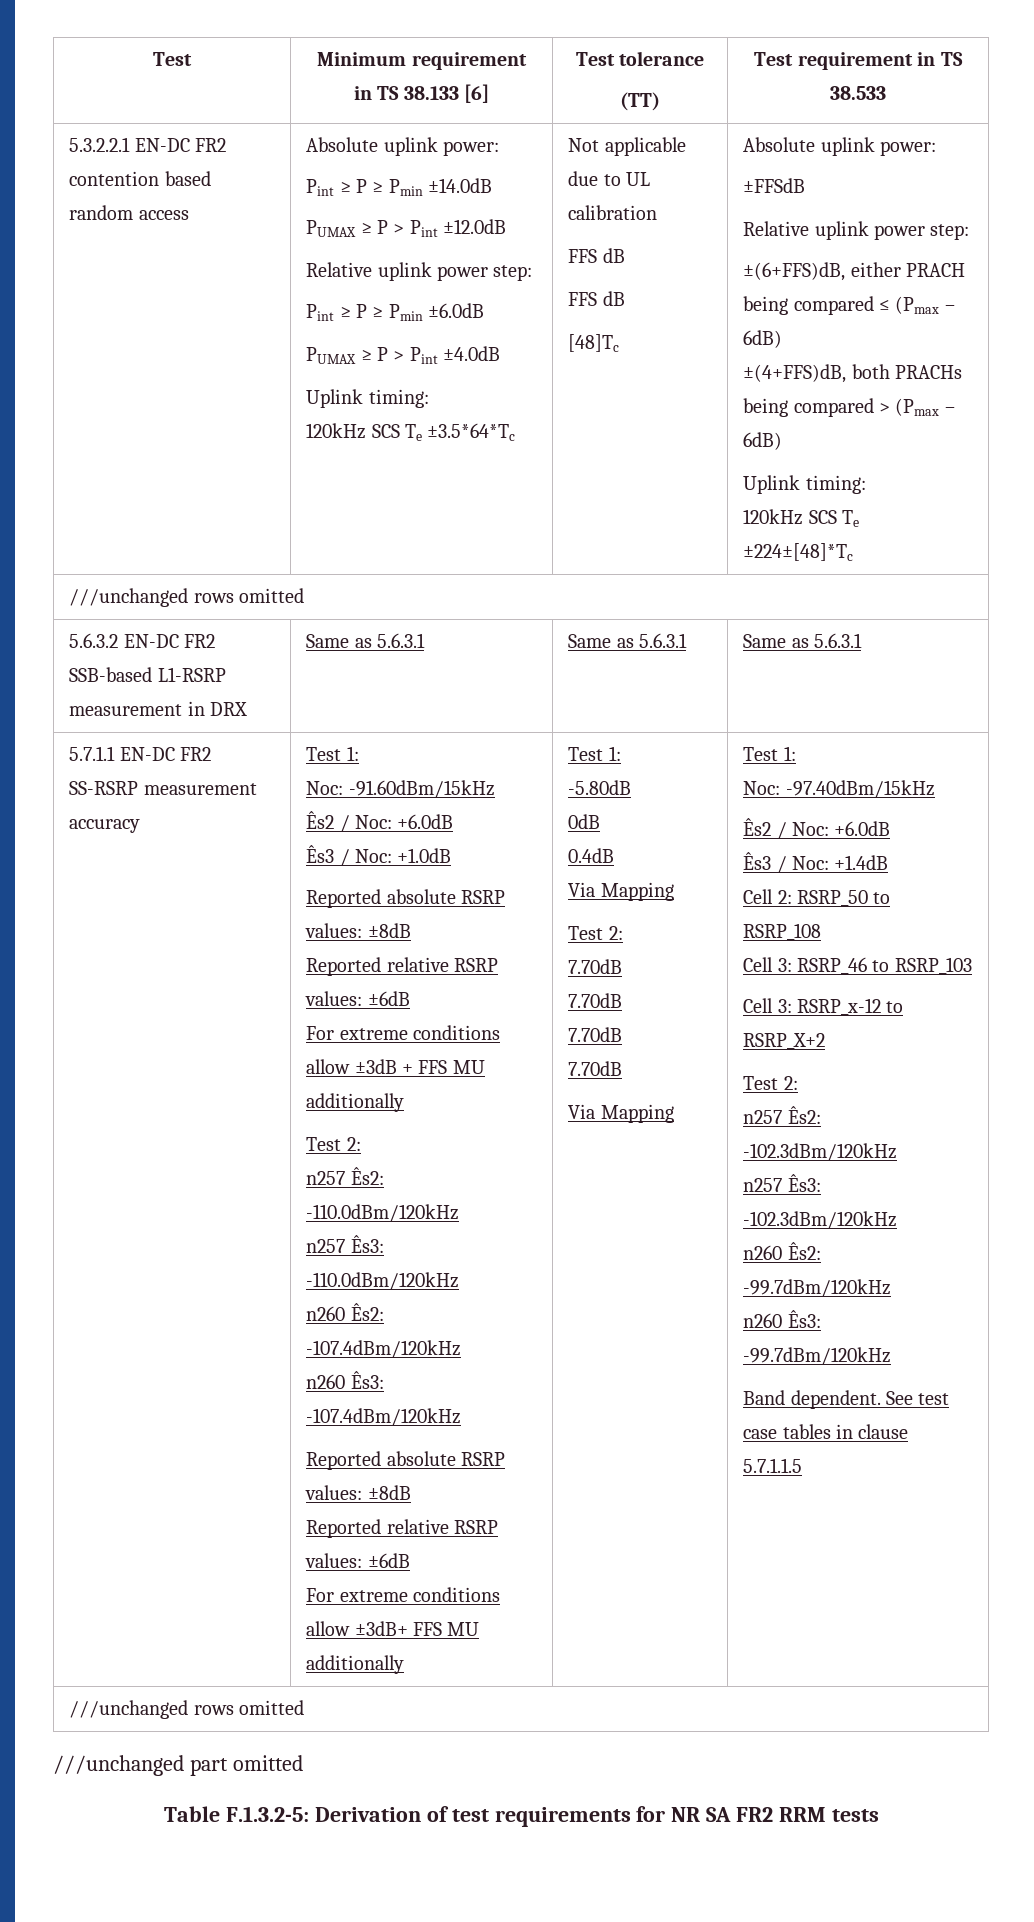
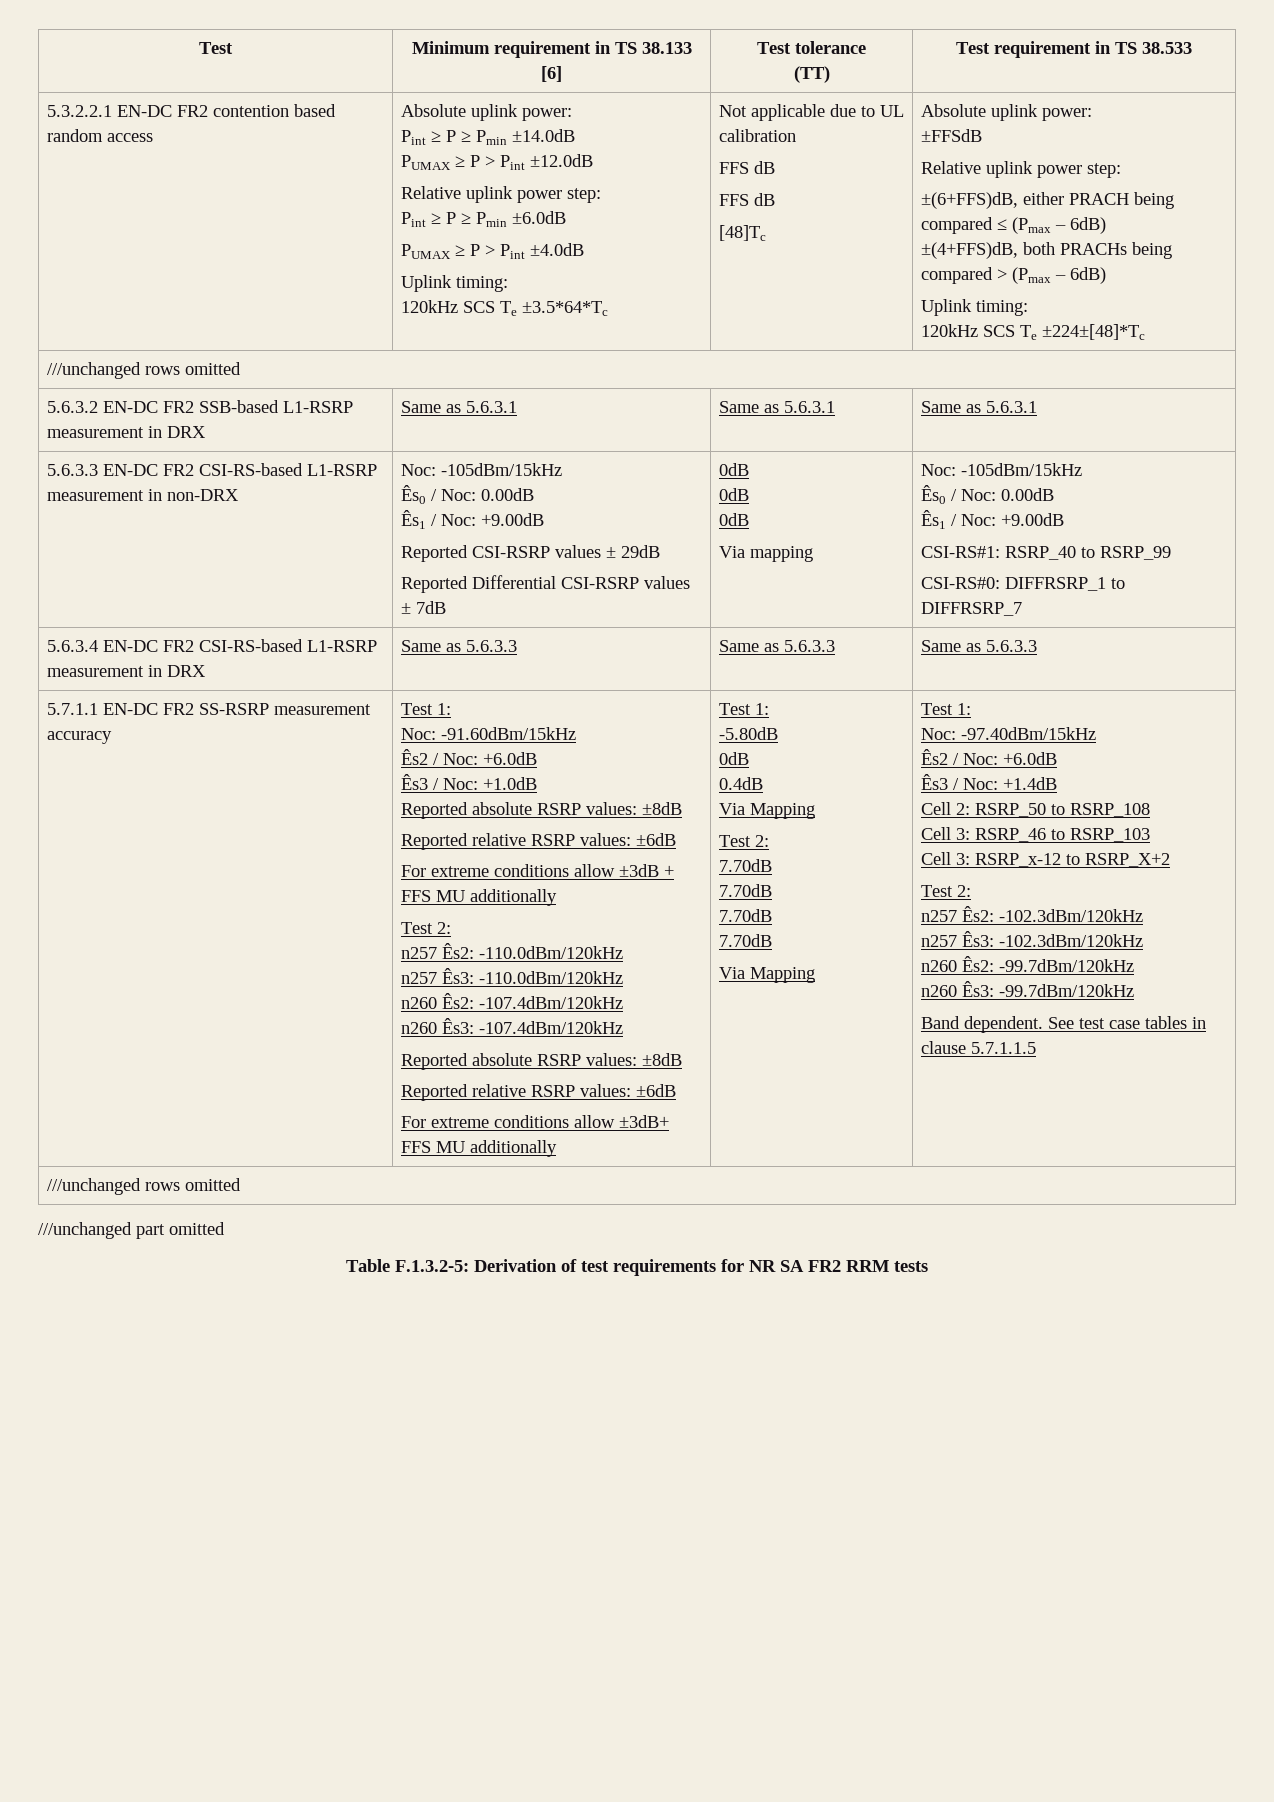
(863, 640) none -> [46,463,377,476] [46,489,239,501] [400,463,562,476] [400,485,534,504] [400,510,544,529] [400,545,660,562] [400,575,690,593] [400,601,446,614] [718,463,749,476] [718,488,749,501] [718,513,749,526] [718,546,813,562] [920,463,1082,476] [920,485,1054,504] [920,510,1064,529] [920,546,1171,560] [920,577,1125,591] [920,602,1022,616] [46,639,377,652] [46,665,206,677] [400,640,517,652] [718,640,835,652] [920,640,1037,652] // 5.6.3.3 EN-DC FR2 CSI-RS-based L1-RSRP measurement in non-DRX | Noc: -105dBm/15kHz // Ês0 / Noc: 0.00dB // Ês1 / Noc: +9.00dB // Reported CSI-RSRP values ± 29dB // Reported Differential CSI-RSRP values ± 7dB | 0dB // 0dB // 0dB // Via mapping | Noc: -105dBm/15kHz // Ês0 / Noc: 0.00dB // Ês1 / Noc: +9.00dB // CSI-RS#1: RSRP_40 to RSRP_99 // CSI-RS#0: DIFFRSRP_1 to DIFFRSRP_7 // 5.6.3.4 EN-DC FR2 CSI-RS-based L1-RSRP measurement in DRX | Same as 5.6.3.3 | Same as 5.6.3.3 | Same as 5.6.3.3

